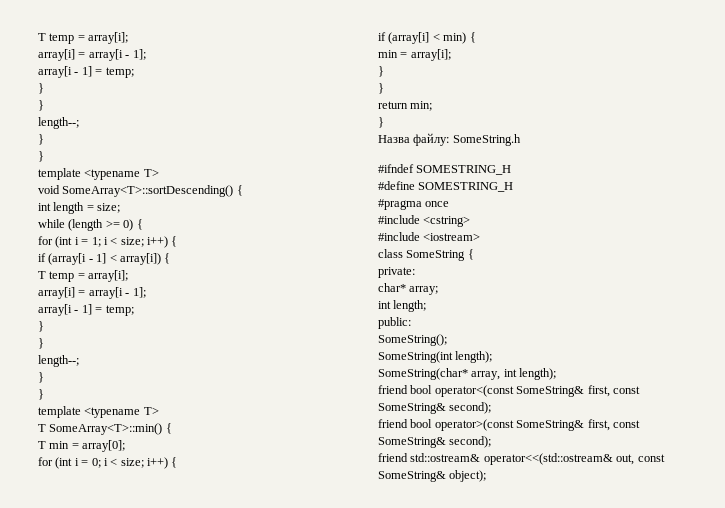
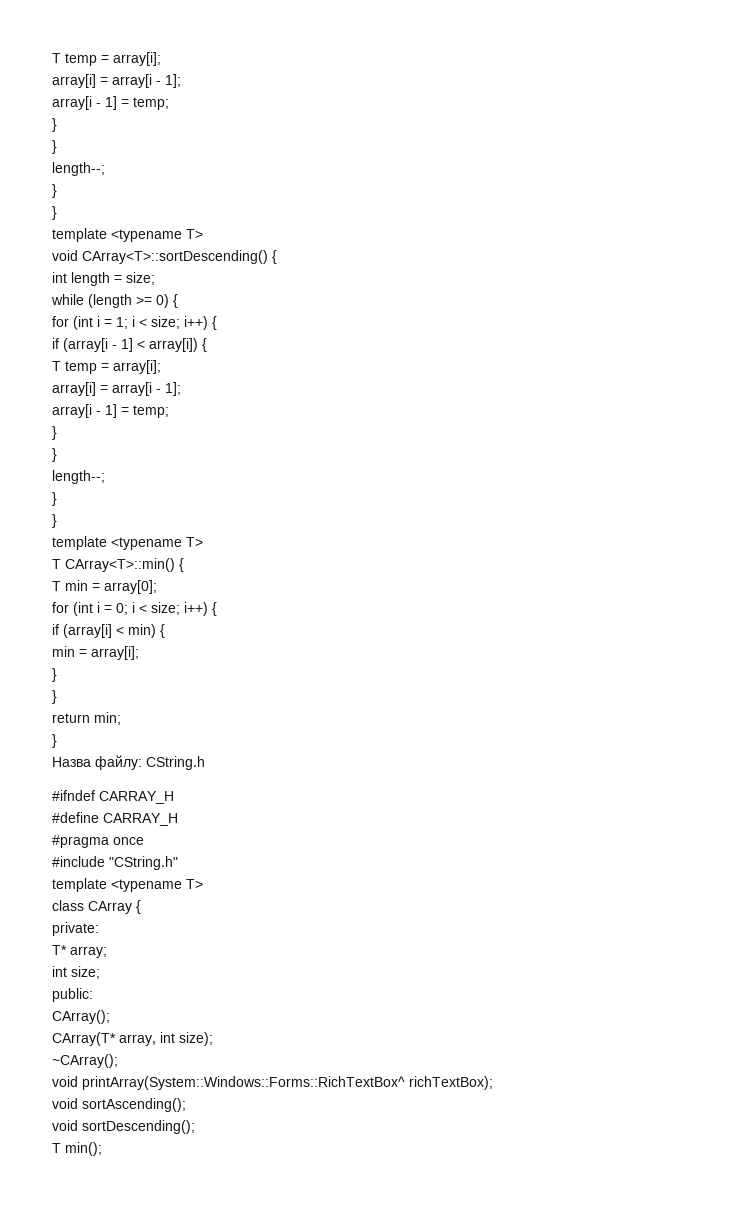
[62,185,234,197] SomeArray<T>::sortDescending() -> [82,250,268,264] CArray<T>::sortDescending()
[49,423,163,435] SomeArray<T>::min() -> [65,558,175,572] CArray<T>::min()
[452,134,521,146] SomeString.h -> [146,756,205,770] СString.h
[416,165,512,175] SOMESTRING_H -> [99,791,174,804] CARRAY_H
[418,182,514,192] SOMESTRING_H -> [103,813,178,826] CARRAY_H
[423,216,471,227] [378,232,481,241] <cstring> // #include <iostream> -> [109,856,178,870] [52,878,203,892] "CString.h" // template <typename T>
[406,250,466,261] SomeString -> [88,901,132,914] CArray
[378,283,406,292] char* -> [52,945,67,955] T*
[393,300,427,312] length; -> [71,966,100,979] size;
[378,334,447,346] [378,351,493,363] [378,368,557,380] [378,385,640,397] [378,402,492,414] [378,419,640,431] [378,436,492,448] [378,453,665,465] [378,470,487,482] SomeString(); // SomeString(int length); // SomeString(char* array, int length); // friend bool operator<(const SomeString& first, const SomeString& second); // friend bool operator>(const SomeString& first, const SomeString& second); // friend std::ostream& operator<<(std::ostream& out, const SomeString& object); -> [52,1010,110,1024] [52,1032,213,1046] [52,1054,118,1068] [52,1076,493,1090] [52,1098,186,1112] [52,1120,195,1134] [52,1142,102,1156] CArray(); // CArray(T* array, int size); // ~CArray(); // void printArray(System::Windows::Forms::RichTextBox^ richTextBox); // void sortAscending(); // void sortDescending(); // T min();

